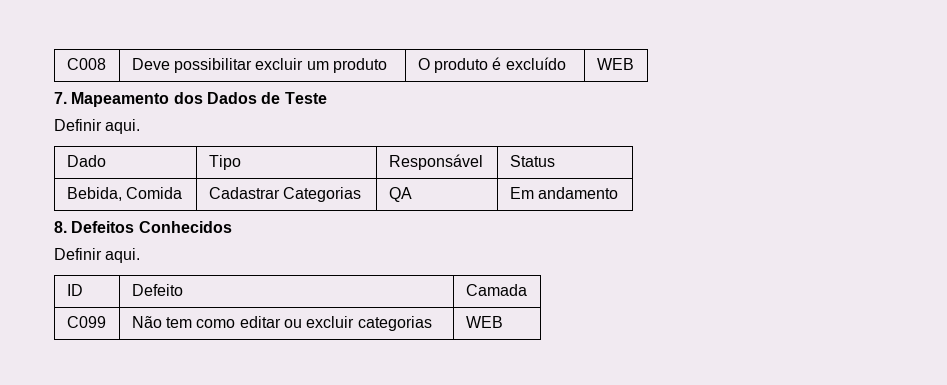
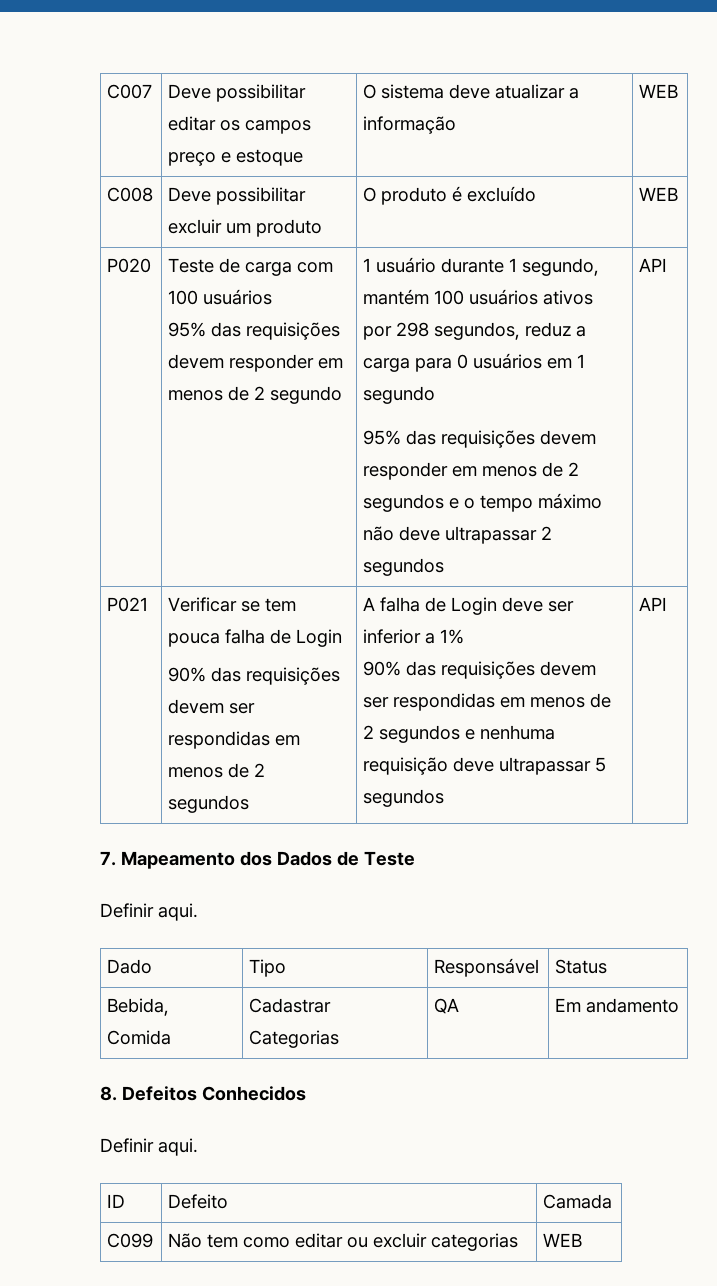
(66, 64) none -> [107,84,153,99] [168,84,307,102] [168,116,312,134] [168,149,304,166] [363,84,580,99] [363,116,457,134] [639,84,679,98] C007 | Deve possibilitar editar os campos preço e estoque | O sistema deve atualizar a informação | WEB //
(634, 64) none -> [107,258,152,273] [168,258,334,276] [168,289,273,305] [168,322,341,340] [168,354,344,372] [168,386,343,404] [363,257,600,276] [363,289,594,305] [363,322,587,340] [363,353,586,372] [363,386,436,404] [363,430,597,448] [363,462,580,480] [363,493,603,512] [363,526,553,544] [363,558,445,576] [639,258,668,272] [107,597,149,612] [168,597,297,612] [168,629,343,647] [168,667,341,685] [168,699,256,714] [168,731,301,749] [168,763,266,778] [168,795,250,813] [363,597,575,615] [363,629,465,644] [363,661,597,679] [363,693,612,711] [363,725,556,743] [363,757,607,775] [363,789,445,807] [639,597,668,611] // P020 | Teste de carga com 100 usuários // 95% das requisições devem responder em menos de 2 segundo | 1 usuário durante 1 segundo, mantém 100 usuários ativos por 298 segundos, reduz a carga para 0 usuários em 1 segundo // 95% das requisições devem responder em menos de 2 segundos e o tempo máximo não deve ultrapassar 2 segundos | API // P021 | Verificar se tem pouca falha de Login // 90% das requisições devem ser respondidas em menos de 2 segundos | A falha de Login deve ser inferior a 1% // 90% das requisições devem ser respondidas em menos de 2 segundos e nenhuma requisição deve ultrapassar 5 segundos | API

